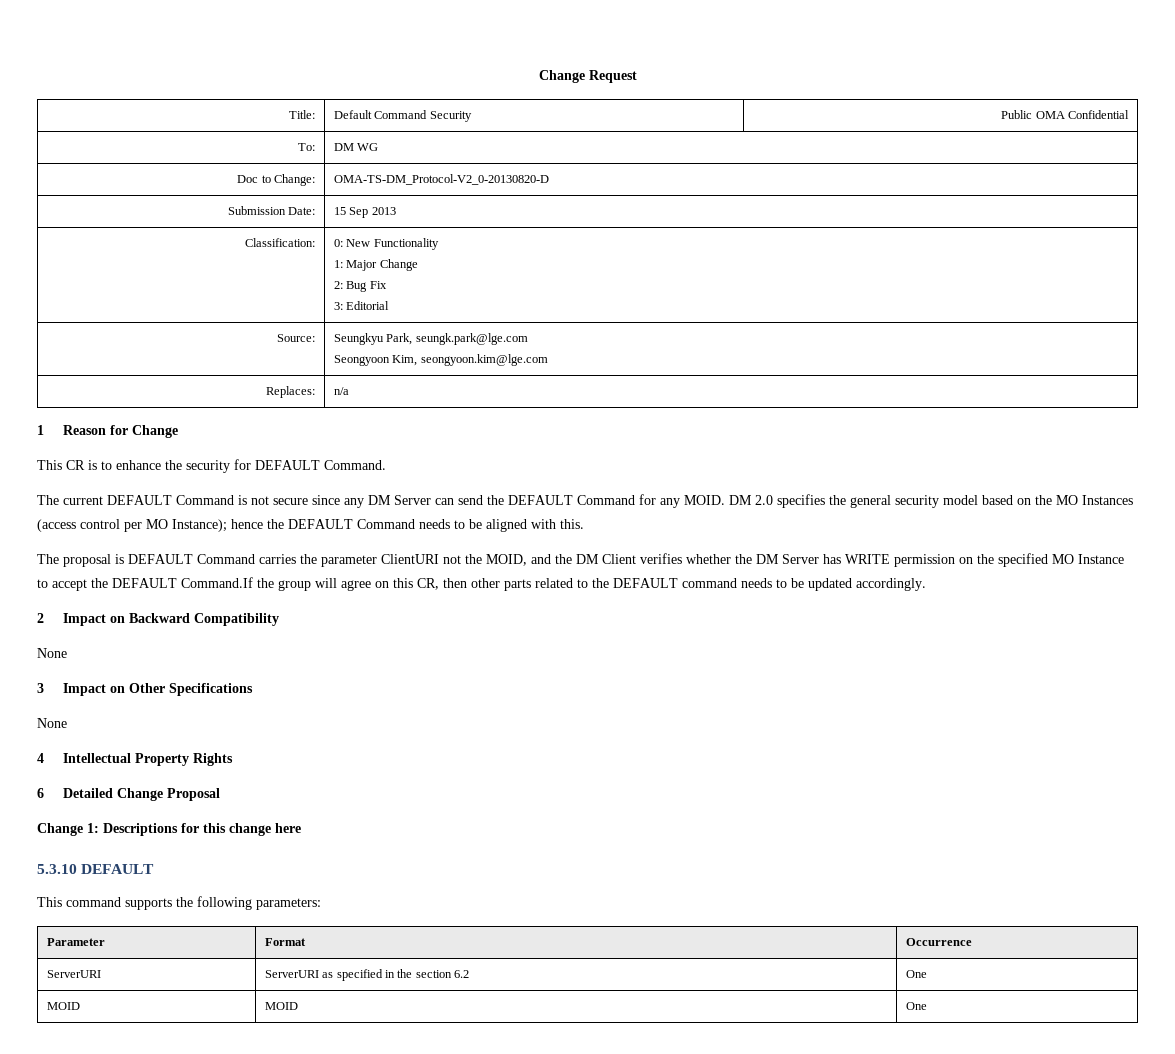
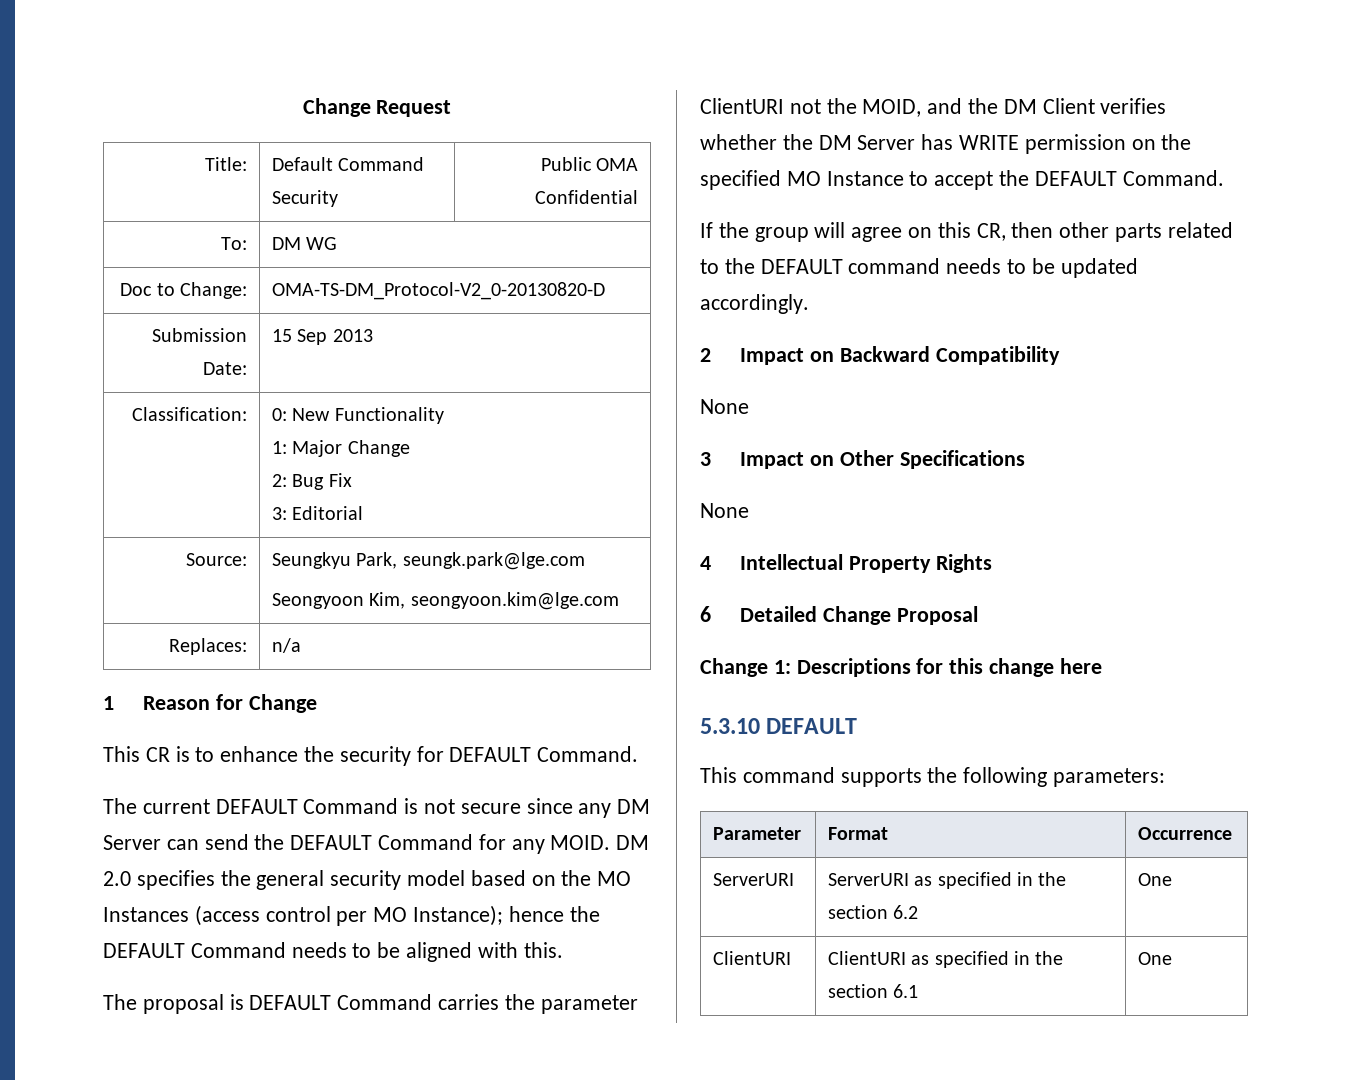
[181,577,253,588] Command.If -> [1122,170,1224,186] [700,222,713,238] Command. // If
[46,1002,80,1010] [264,1002,298,1010] MOID | MOID -> [713,951,792,965] [828,951,1064,968] [828,984,919,998] ClientURI | ClientURI as specified in the section 6.1

